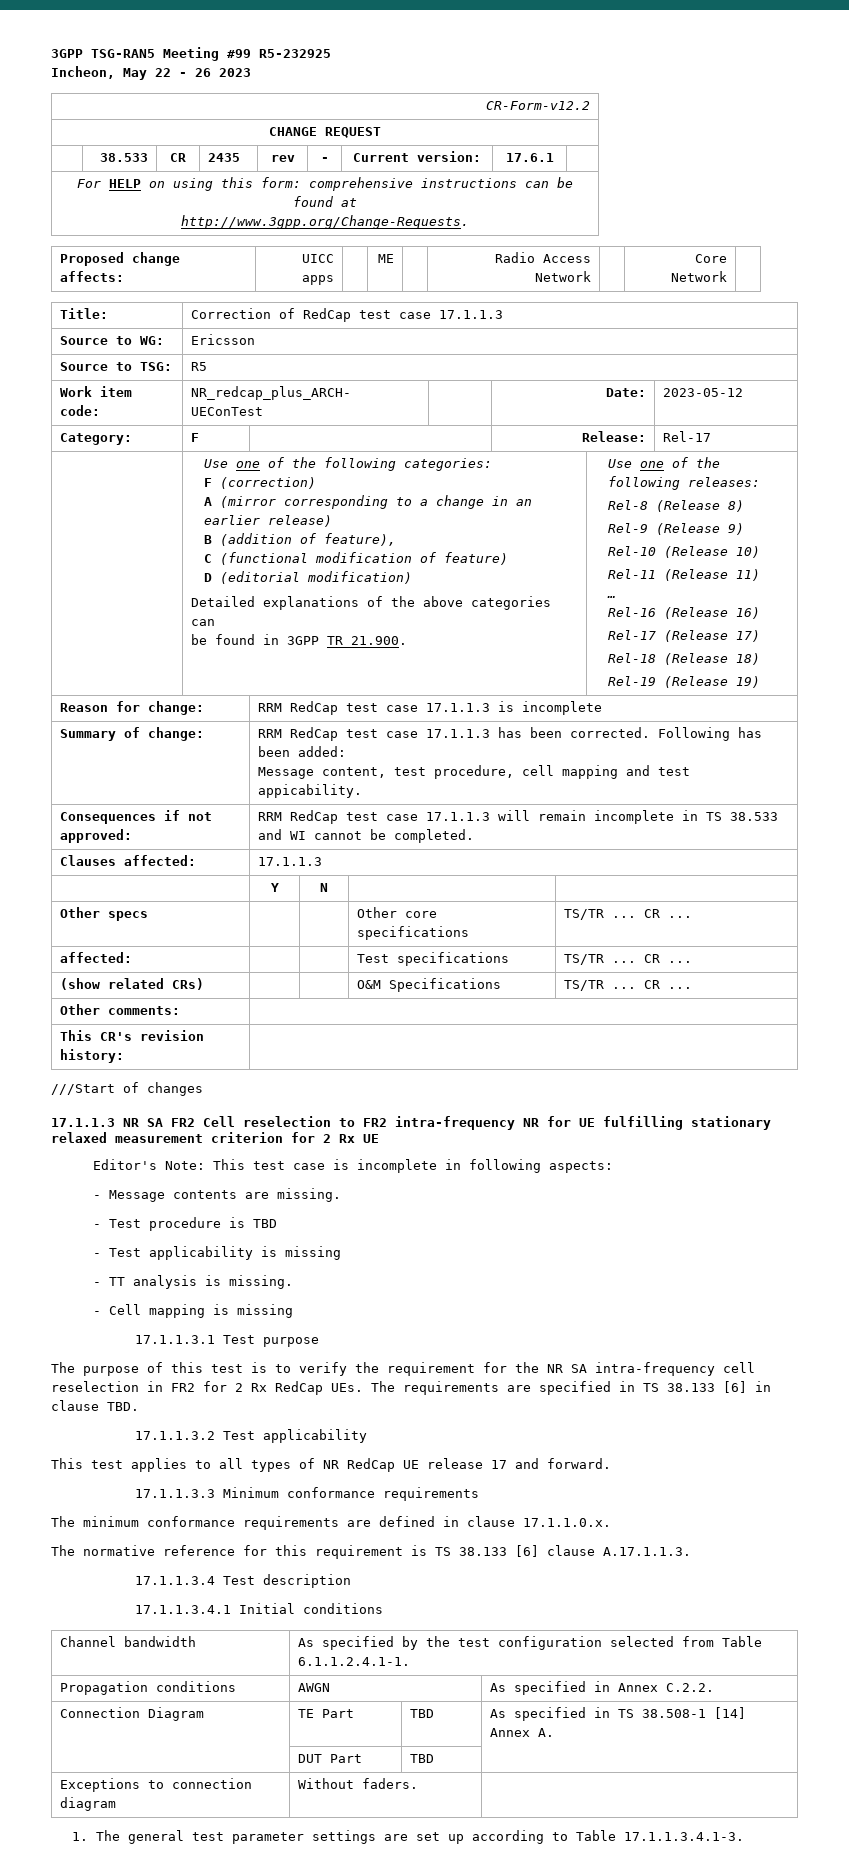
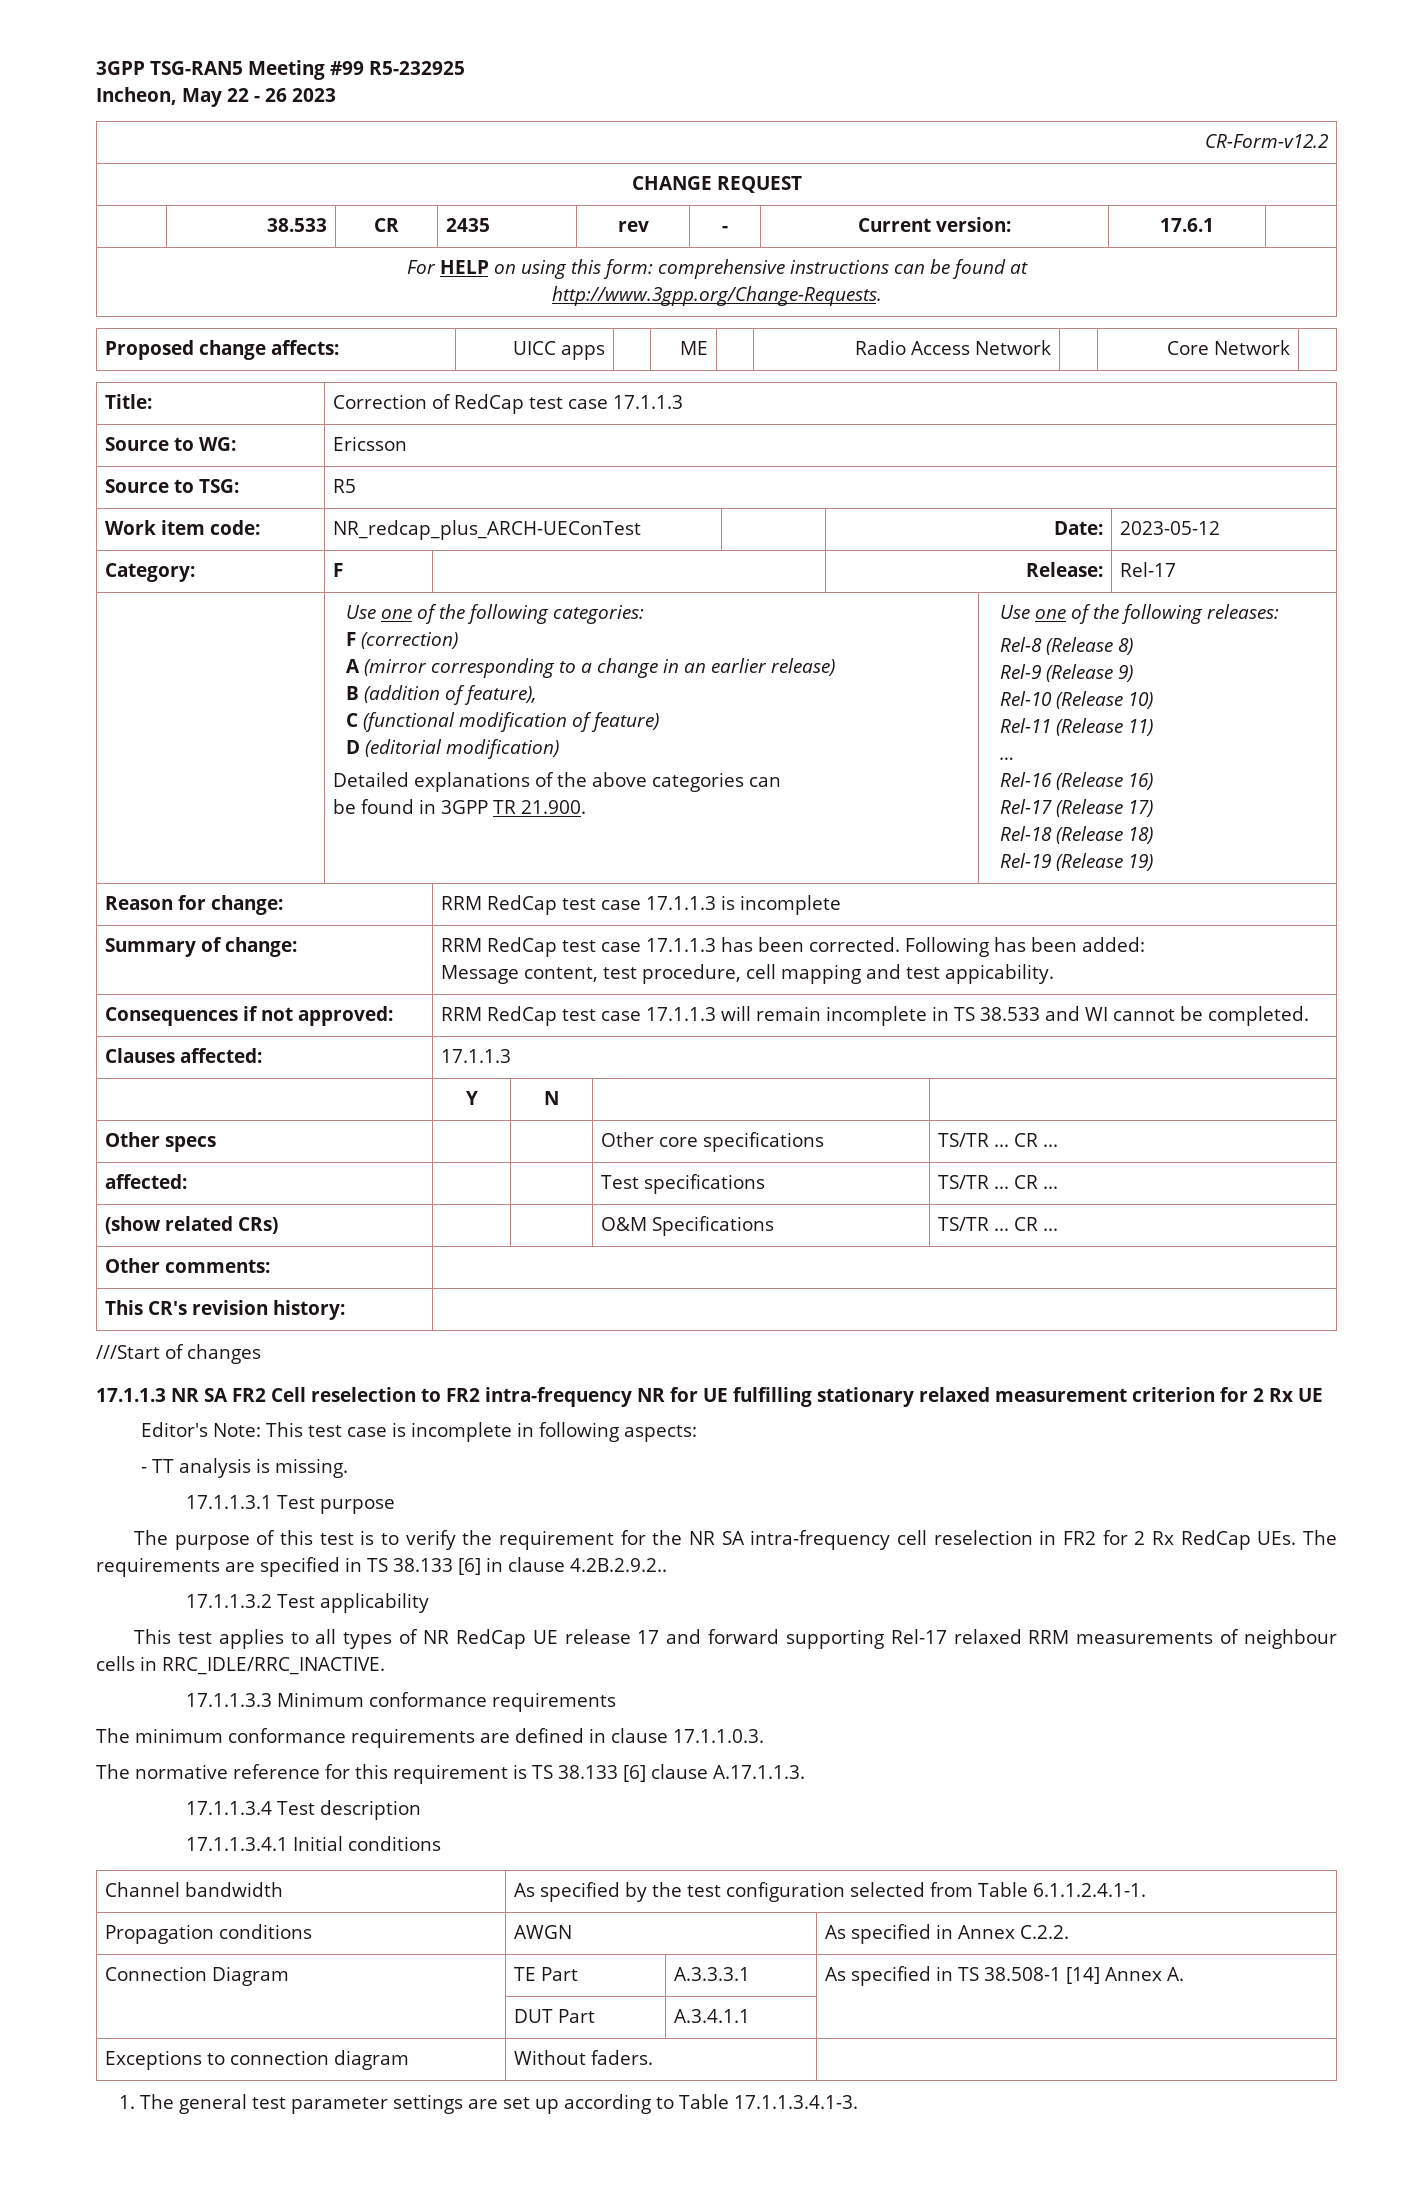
[93,1188,342,1202] [93,1217,278,1231] [93,1246,342,1260] // - Message contents are missing. // - Test procedure is TBD // - Test applicability is missing -> (698, 1433) none
[93,1304,294,1318] // - Cell mapping is missing -> (349, 1468) none
[107,1402,139,1411] TBD. -> [570,1558,667,1572] 4.2B.2.9.2..
[547,1458,611,1469] forward. -> [708,1629,1337,1649] [96,1656,385,1675] forward supporting Rel-17 relaxed RRM measurements of neighbour cells in RRC_IDLE/RRC_INACTIVE.
[523,1518,611,1527] 17.1.1.0.x. -> [673,1729,764,1743] 17.1.1.0.3.
[410,1709,435,1718] TBD -> [673,1967,750,1981] A.3.3.3.1
[410,1754,435,1763] TBD -> [673,2009,750,2023] A.3.4.1.1

